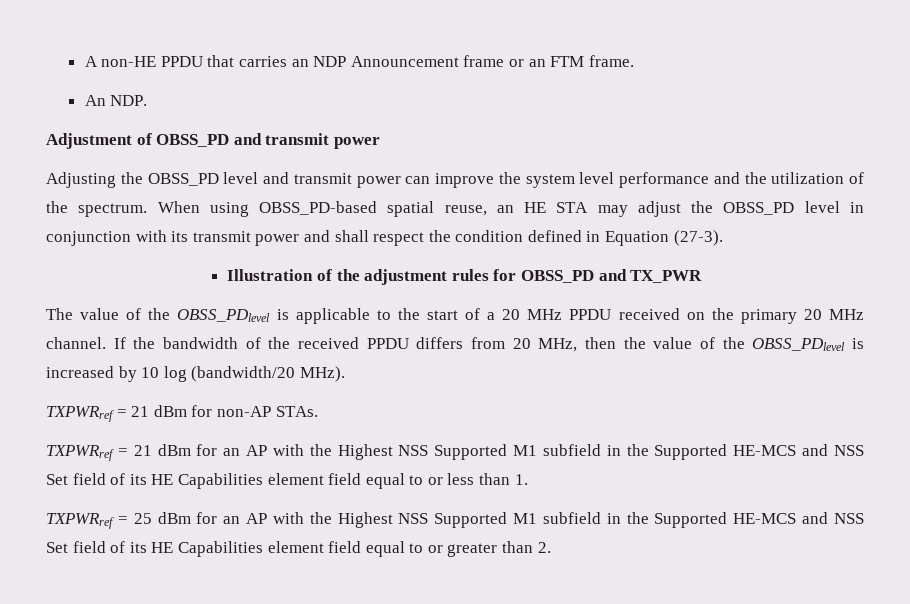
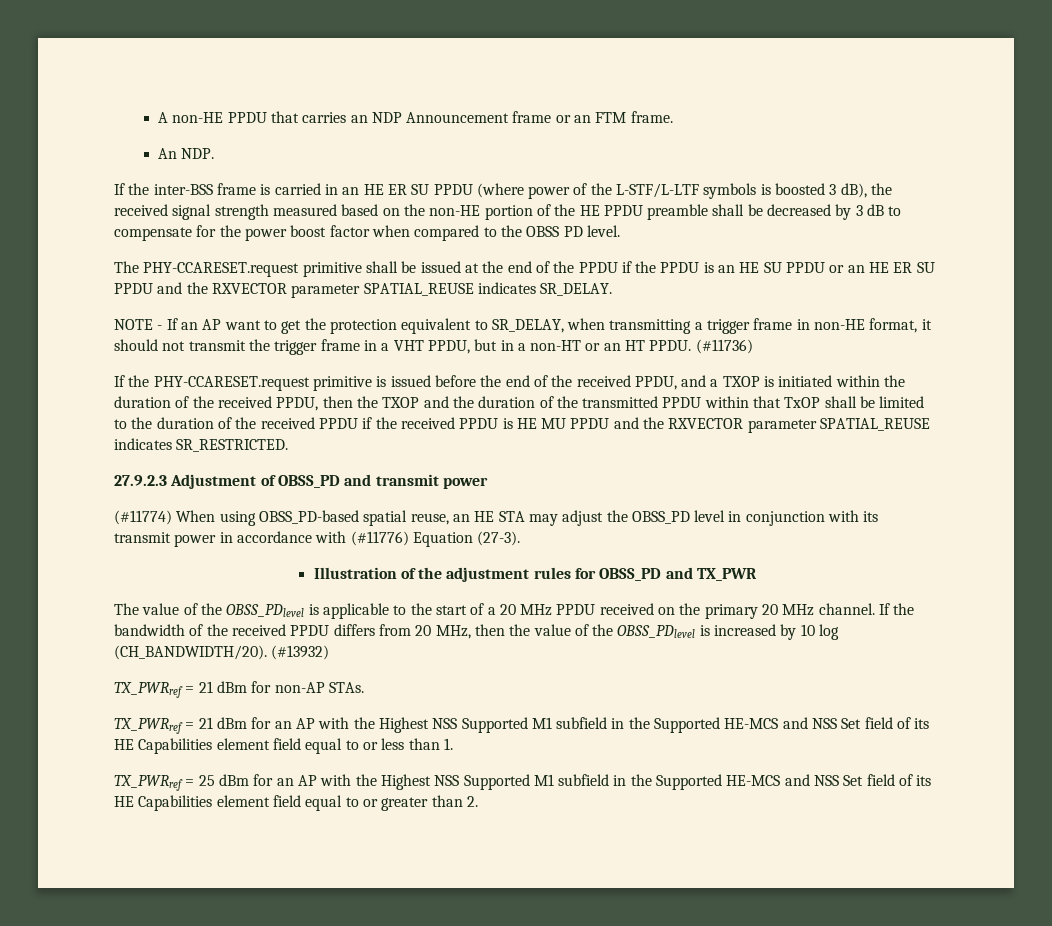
(148, 100) none -> [114,183,893,199] [114,204,902,220] [114,225,620,241] [114,261,935,277] [114,282,613,298] [114,318,932,334] [114,339,753,355] [114,375,906,391] [114,396,925,411] [114,417,931,433] [114,438,289,452] [114,475,167,486] If the inter-BSS frame is carried in an HE ER SU PPDU (where power of the L-STF/L-LTF symbols is boosted 3 dB), the received signal strength measured based on the non-HE portion of the HE PPDU preamble shall be decreased by 3 dB to compensate for the power boost factor when compared to the OBSS PD level. // The PHY-CCARESET.request primitive shall be issued at the end of the PPDU if the PPDU is an HE SU PPDU or an HE ER SU PPDU and the RXVECTOR parameter SPATIAL_REUSE indicates SR_DELAY. // NOTE - If an AP want to get the protection equivalent to SR_DELAY, when transmitting a trigger frame in non-HE format, it should not transmit the trigger frame in a VHT PPDU, but in a non-HT or an HT PPDU. (#11736) // If the PHY-CCARESET.request primitive is issued before the end of the received PPDU, and a TXOP is initiated within the duration of the received PPDU, then the TXOP and the duration of the transmitted PPDU within that TxOP shall be limited to the duration of the received PPDU if the received PPDU is HE MU PPDU and the RXVECTOR parameter SPATIAL_REUSE indicates SR_RESTRICTED. // 27.9.2.3
[46,172,864,188] [46,201,148,217] Adjusting the OBSS_PD level and transmit power can improve the system level performance and the utilization of the spectrum. -> [114,510,172,525] (#11774)
[303,230,601,246] and shall respect the condition defined in -> [219,531,409,546] in accordance with (#11776)
[191,366,345,382] [46,406,114,422] (bandwidth/20 MHz). // TXPWRref -> [114,645,330,660] [114,682,183,698] (CH_BANDWIDTH/20). (#13932) // TX_PWRref
[46,445,114,461] TXPWRref -> [114,718,183,734] TX_PWRref
[46,513,114,529] TXPWRref -> [114,775,183,791] TX_PWRref

